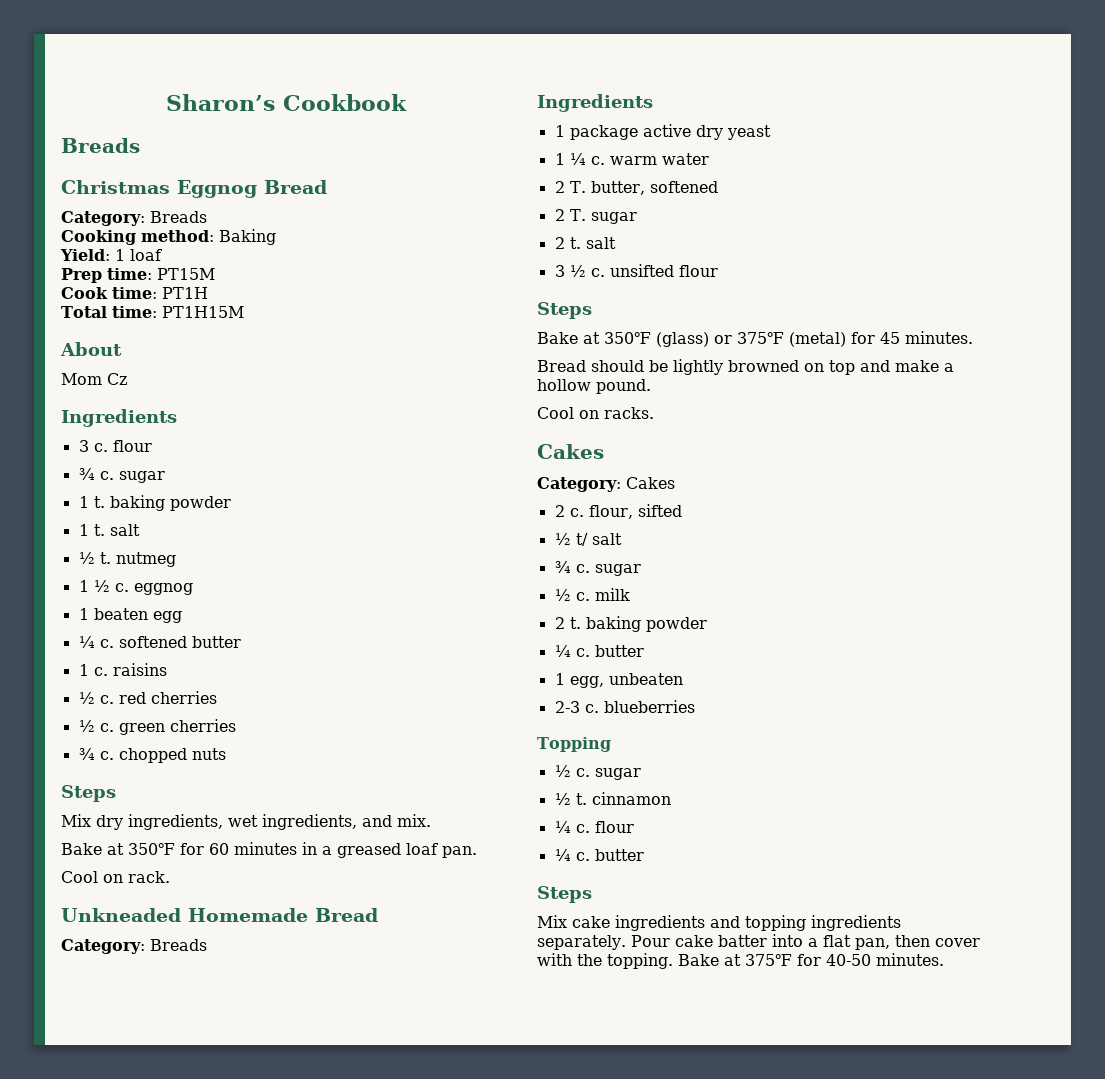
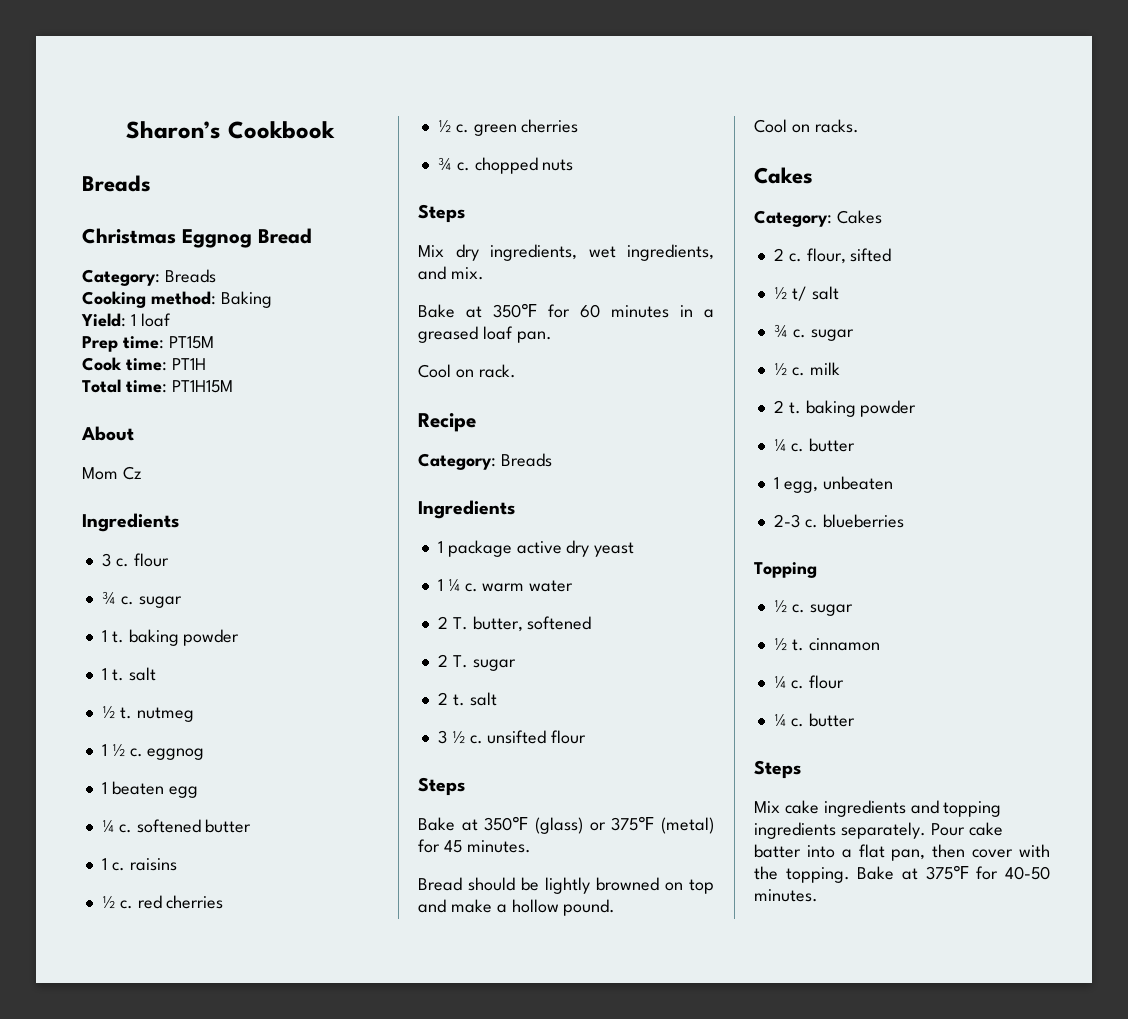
[61,908,378,922] Unkneaded Homemade Bread -> [418,413,476,432] Recipe

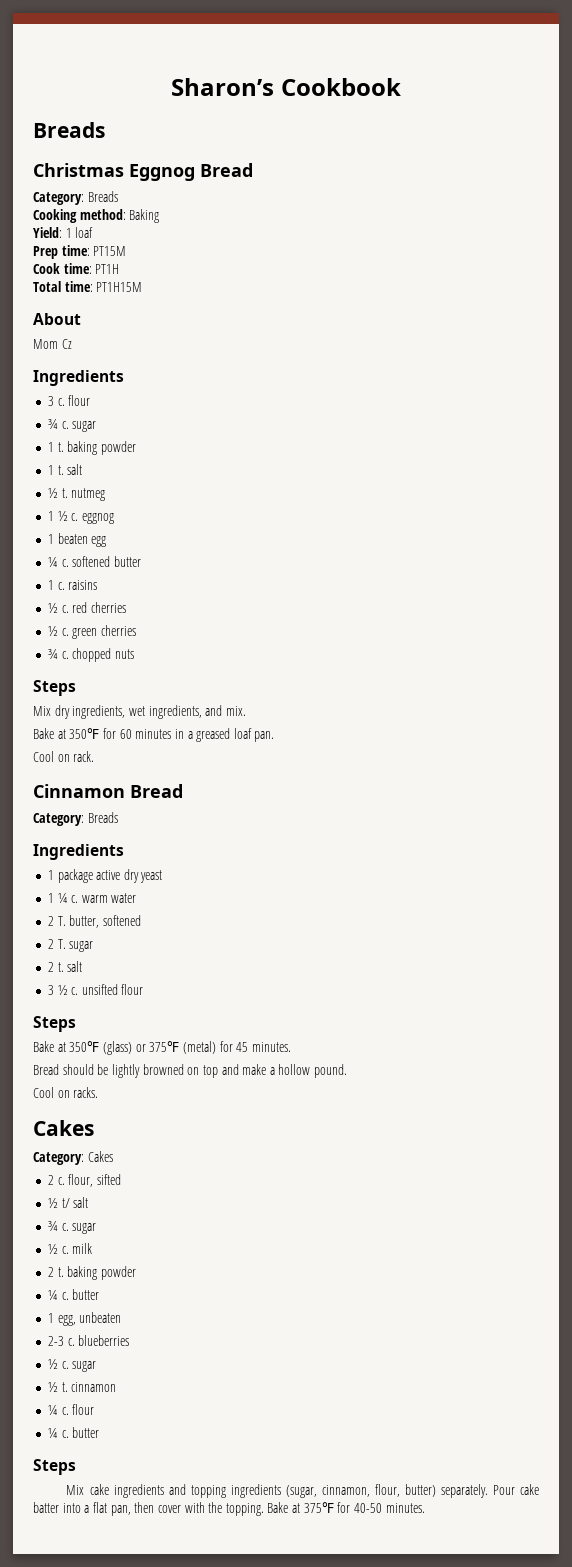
[418,413,476,432] Recipe -> [33,784,183,798] Cinnamon Bread
[754,562,817,578] // Topping -> (130, 1340) none
(836, 830) none -> [285,1484,436,1498] (sugar, cinnamon, flour, butter)

